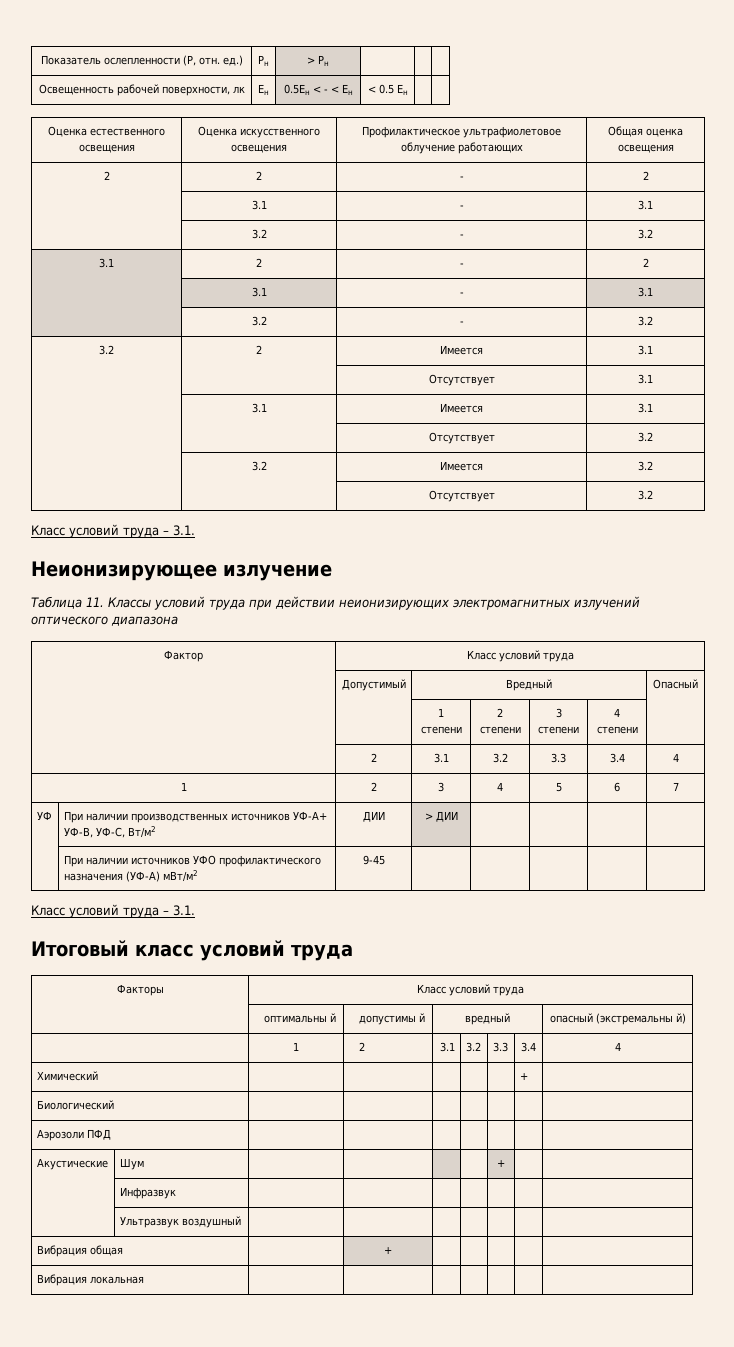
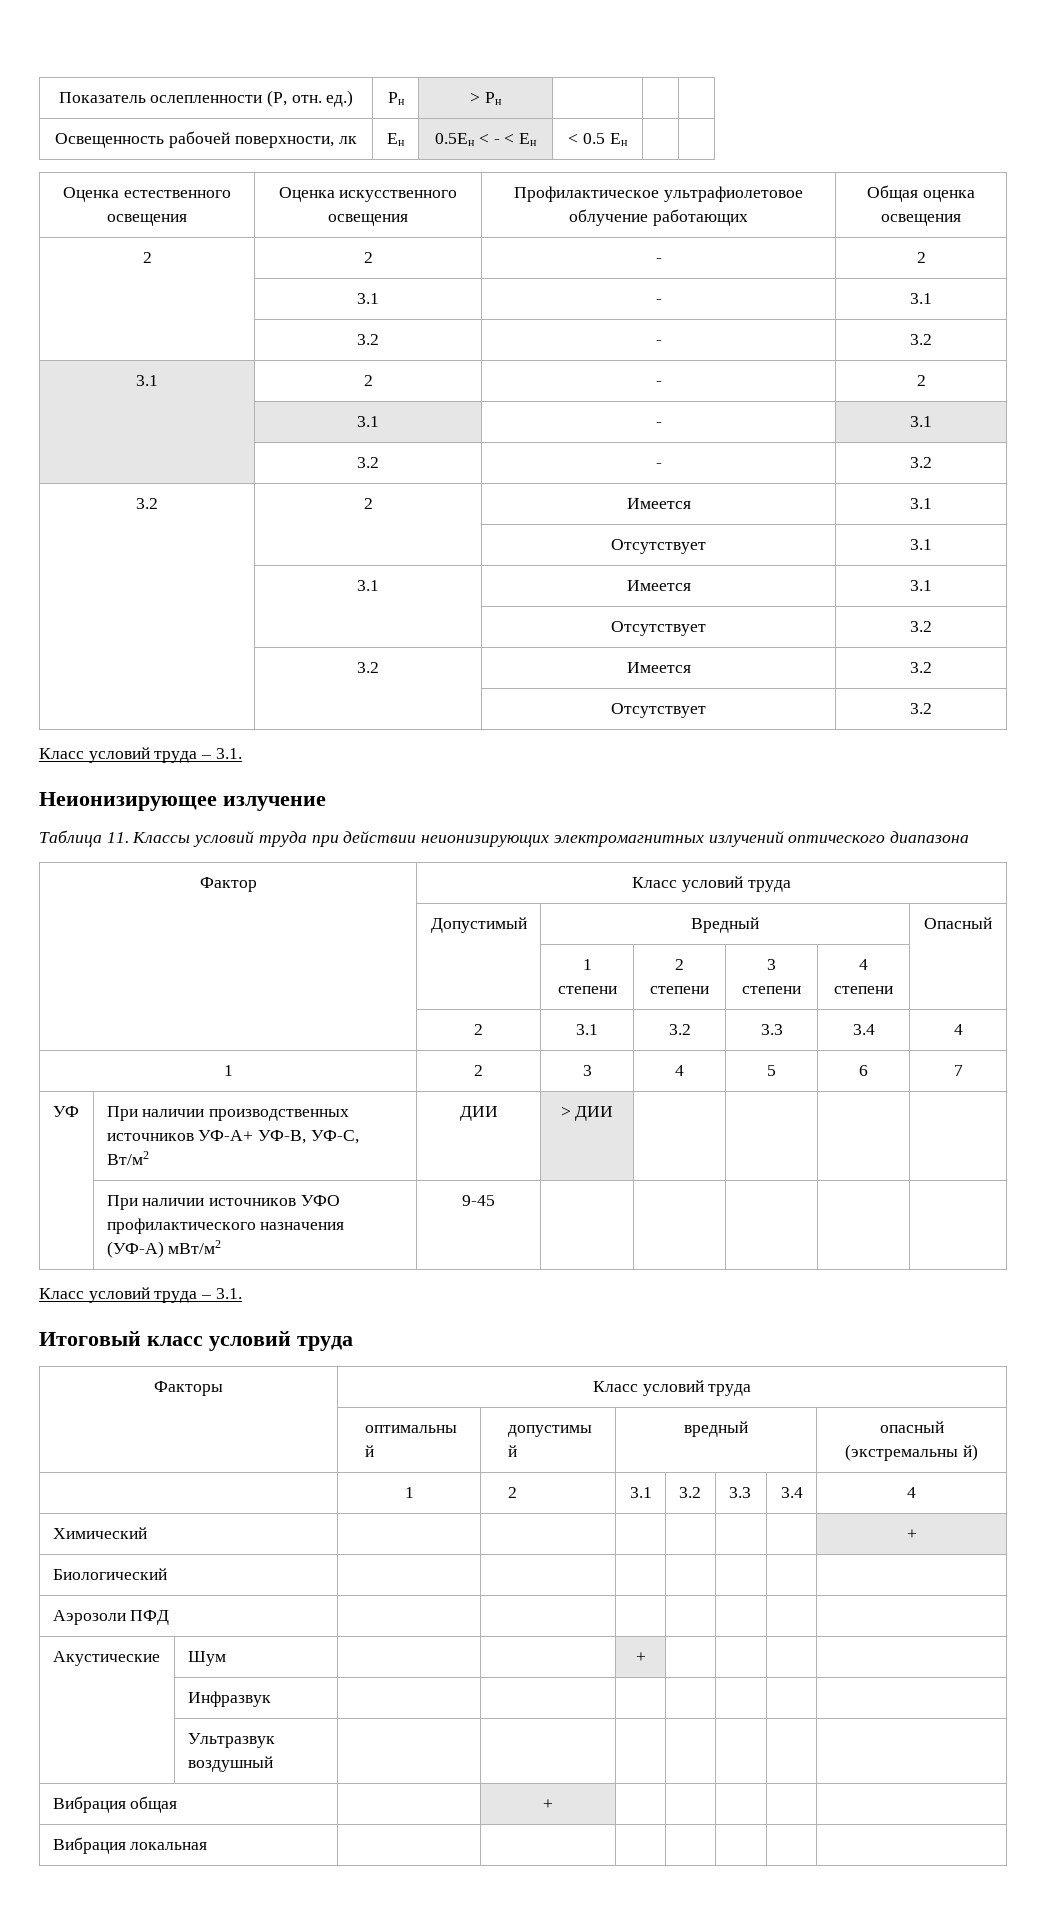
[519,1073,528,1080] + | -> [906,1529,917,1539] | +
[497,1160,505,1167] | | + -> [635,1652,646,1662] + | |

